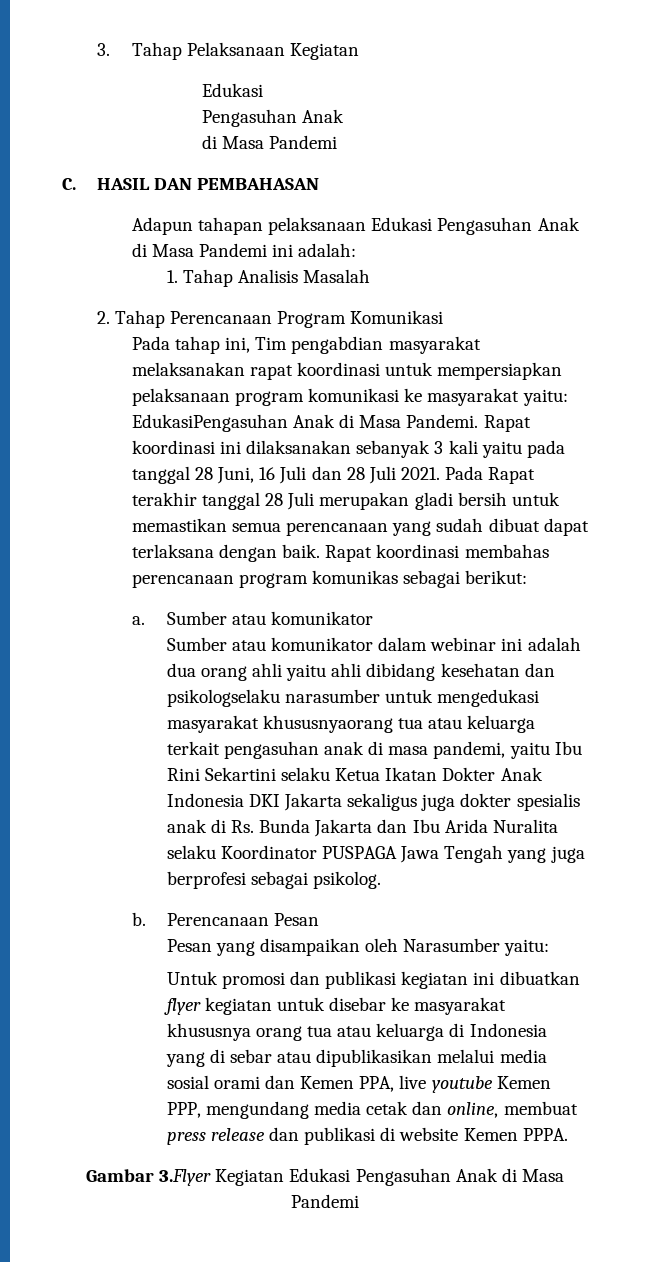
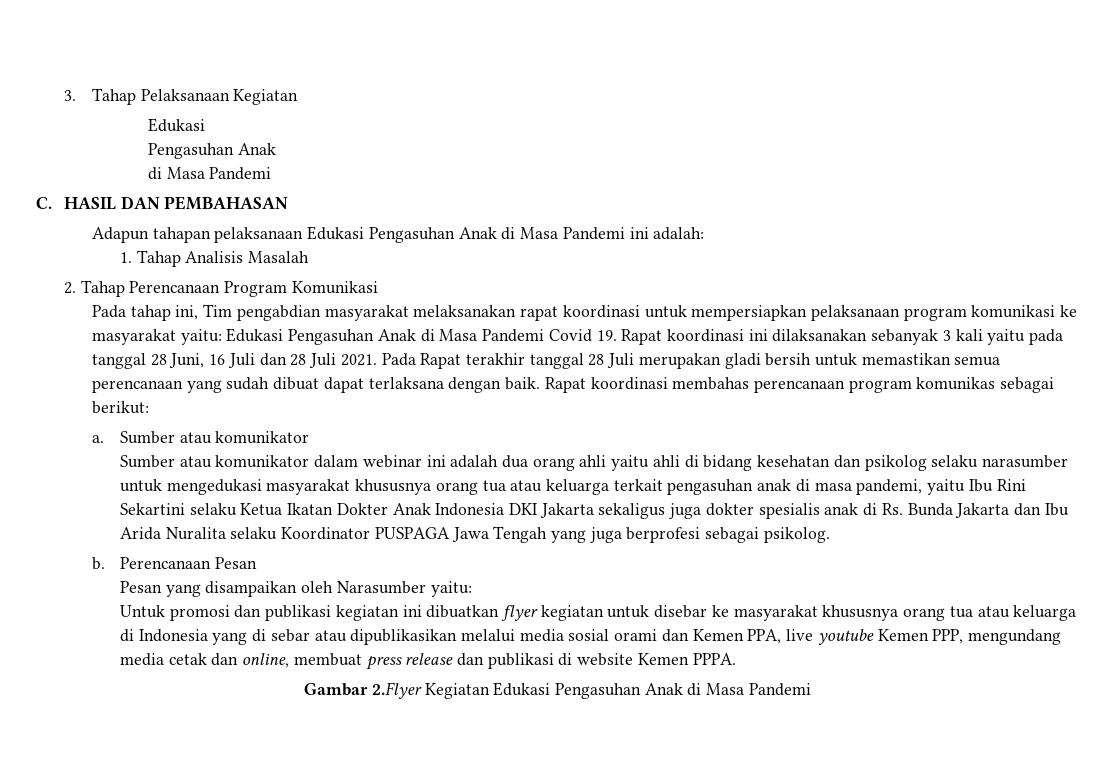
[131,414,479,432] EdukasiPengasuhan Anak di Masa Pandemi. -> [226,328,617,345] Edukasi Pengasuhan Anak di Masa Pandemi Covid 19.
[366,663,555,681] [166,689,280,707] dibidang kesehatan dan psikologselaku -> [684,455,979,471] di bidang kesehatan dan psikolog selaku
[262,715,393,733] khususnyaorang -> [355,479,478,495] khususnya orang
[159,1169,212,1186] 3.Flyer -> [371,682,422,699] 2.Flyer

